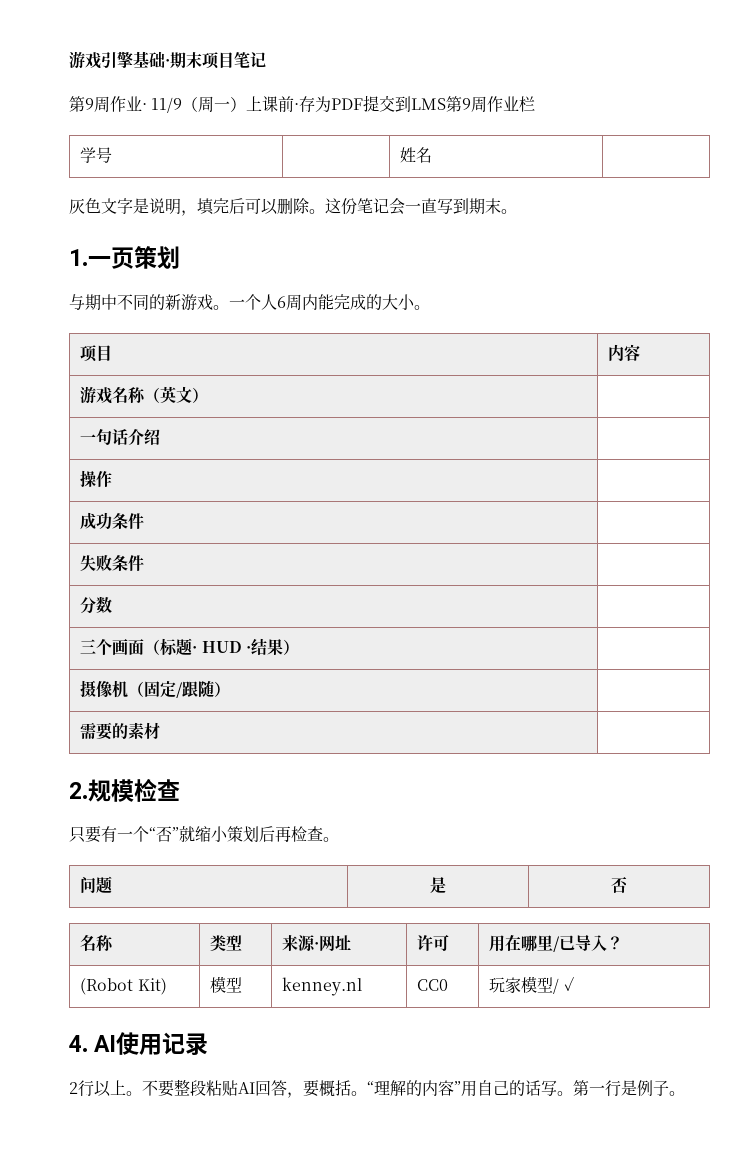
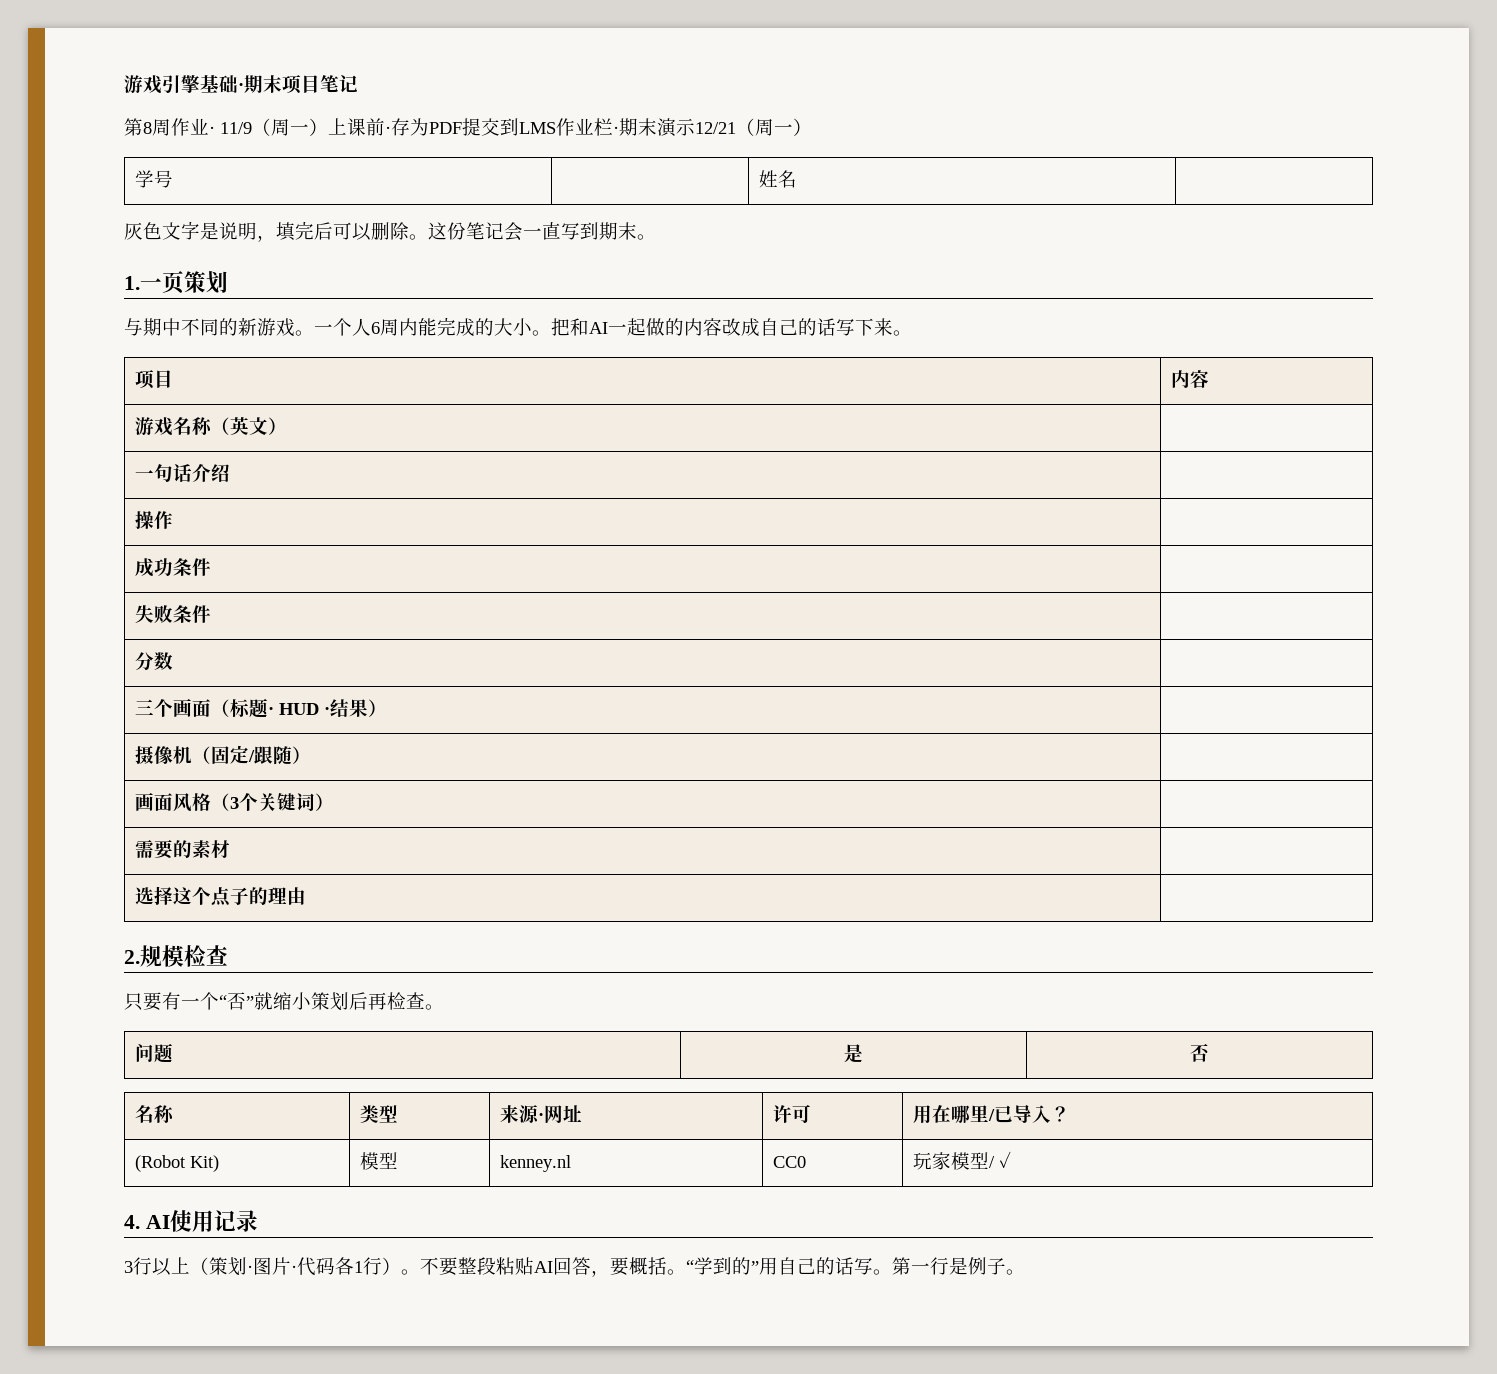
[85,98,94,110] 9 -> [143,122,152,134] 8
[446,96,488,113] 第9周 -> (556, 128) none
(536, 104) none -> [613,118,812,137] ·期末演示12/21（周一）
(430, 307) none -> [551,318,912,337] 把和AI一起做的内容改成自己的话写下来。
[80,722,161,740] 需要的素材 -> [134,793,334,812] [134,840,230,859] [134,886,306,907] 画面风格（3个关键词） | // 需要的素材 | // 选择这个点子的理由
[69,1080,126,1097] 2行以上 -> [124,1257,401,1276] 3行以上（策划·图片·代码各1行）
[374,1080,454,1096] 理解的内容 -> [694,1257,751,1275] 学到的

